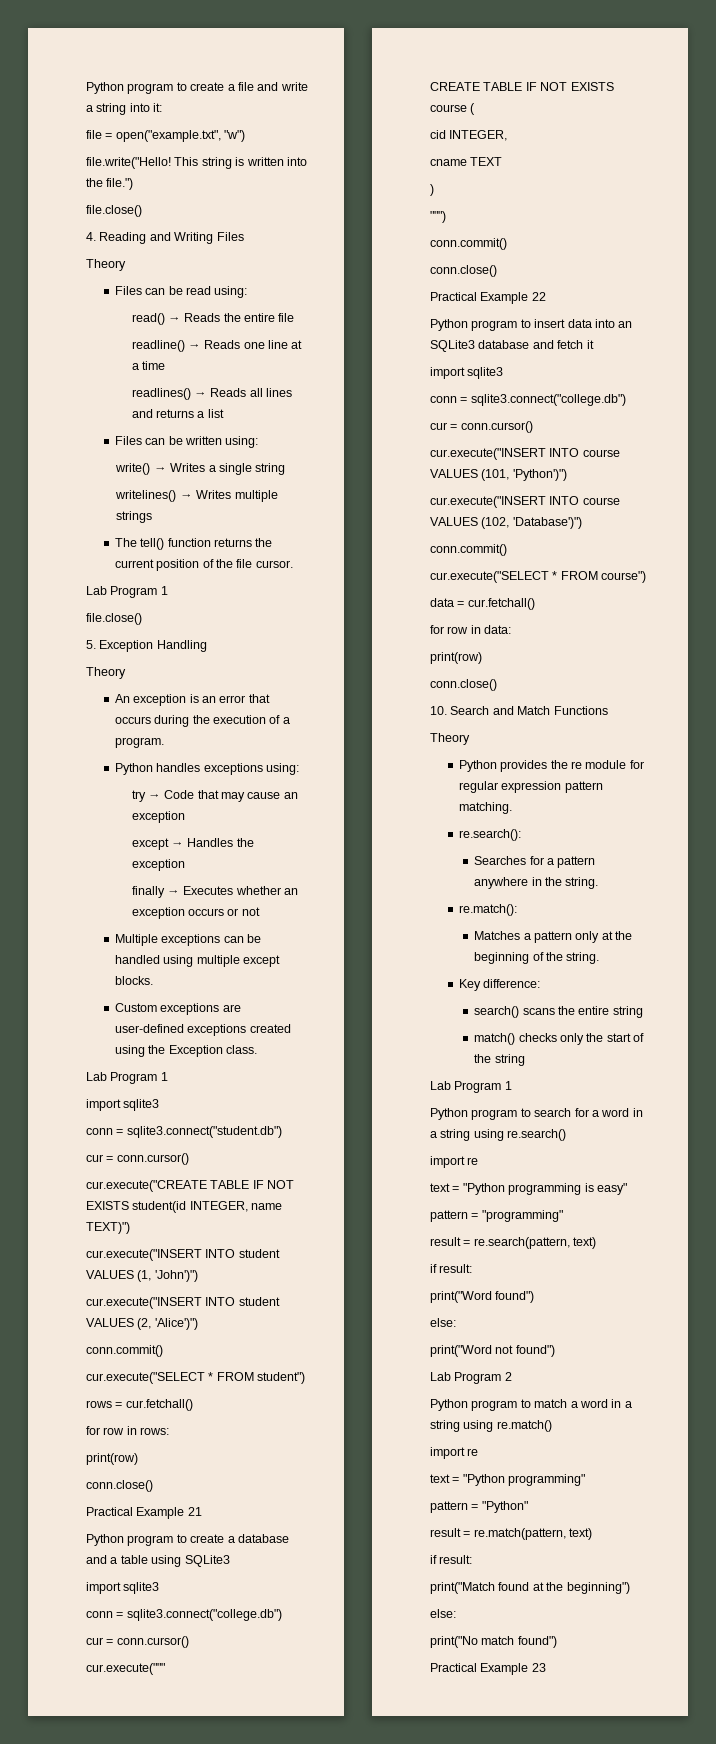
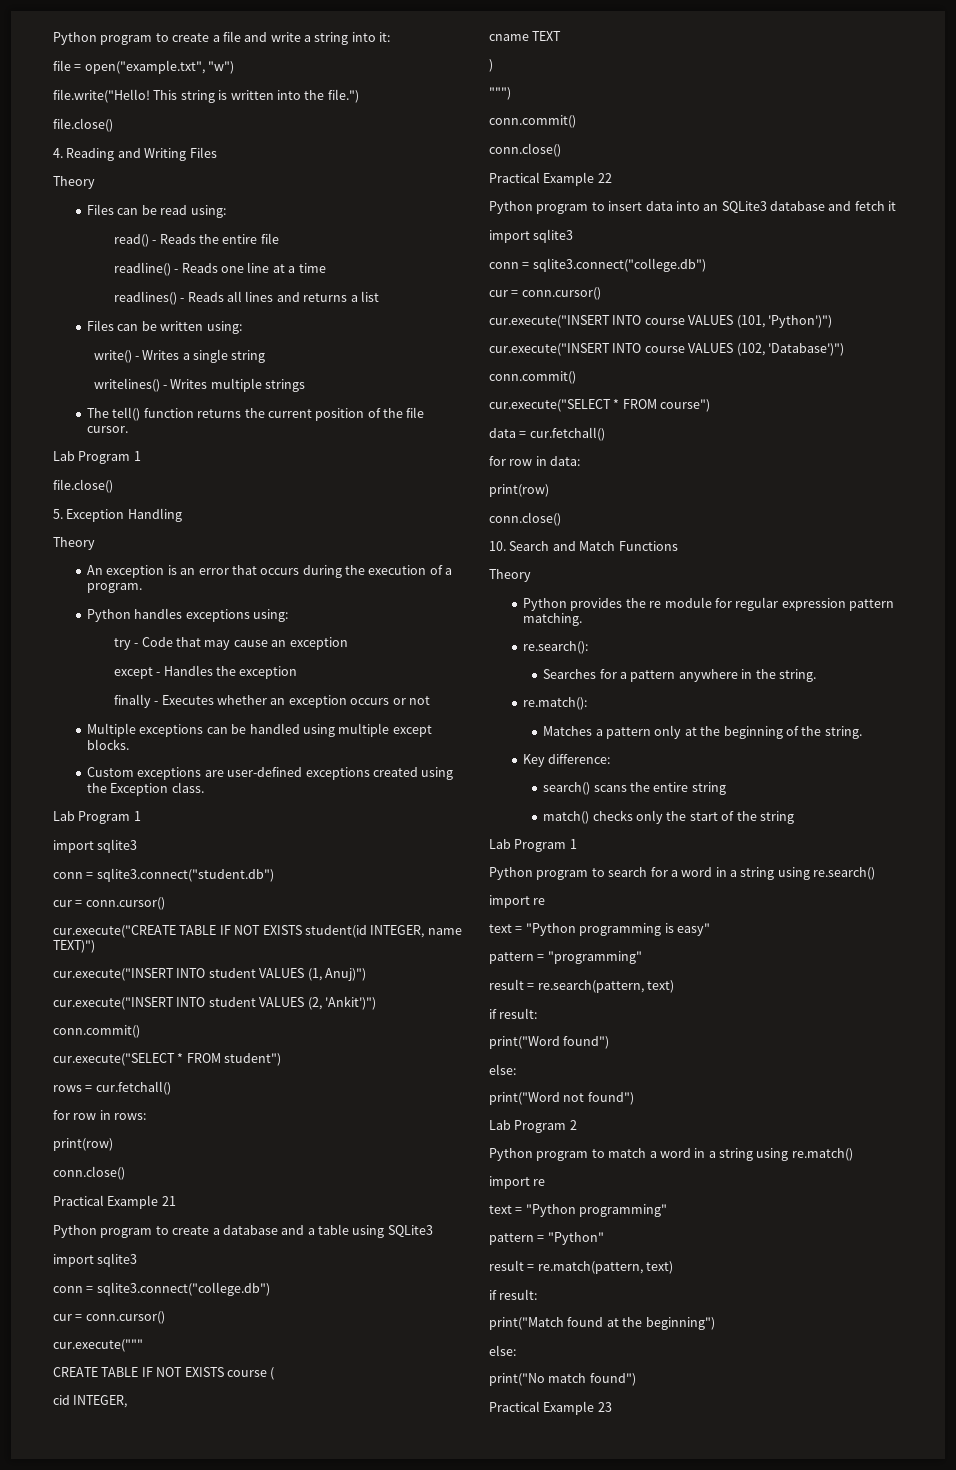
[167,317,181,322] → -> [152,240,157,244] -
[187,344,201,349] → -> [174,269,179,273] -
[193,392,207,397] → -> [180,298,185,302] -
[153,467,167,472] → -> [134,356,139,360] -
[179,494,193,499] → -> [162,385,167,389] -
[147,794,161,799] → -> [134,643,139,647] -
[170,842,184,847] → -> [156,672,161,676] -
[166,890,180,895] → -> [154,701,159,705] -
[154,1270,198,1282] 'John')") -> [324,968,366,981] Anuj)")
[154,1318,198,1330] 'Alice')") -> [324,996,376,1010] 'Ankit')")

